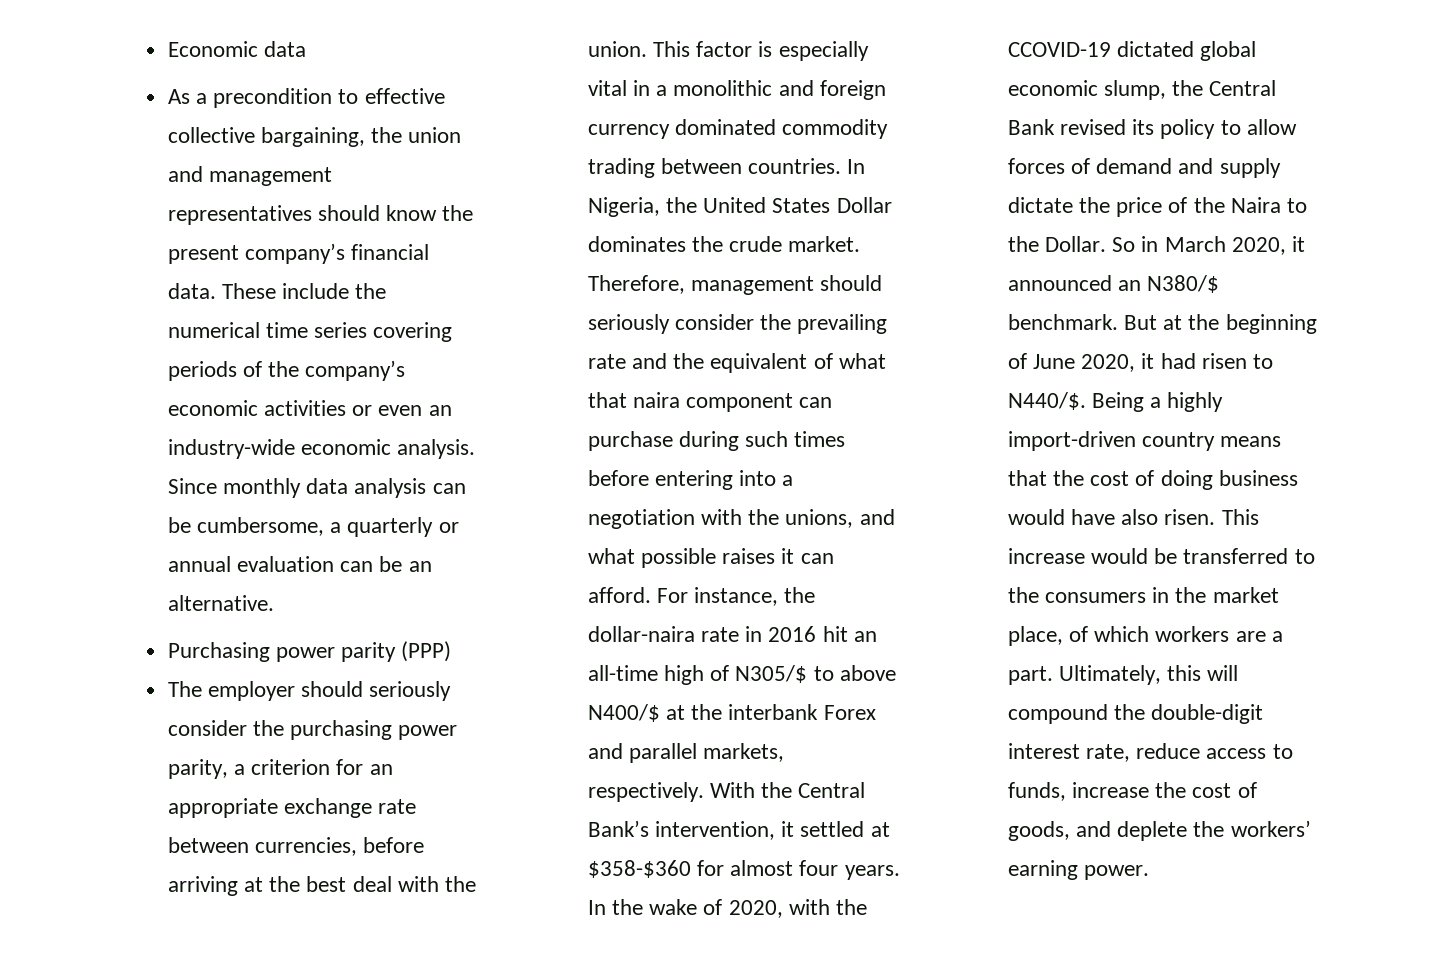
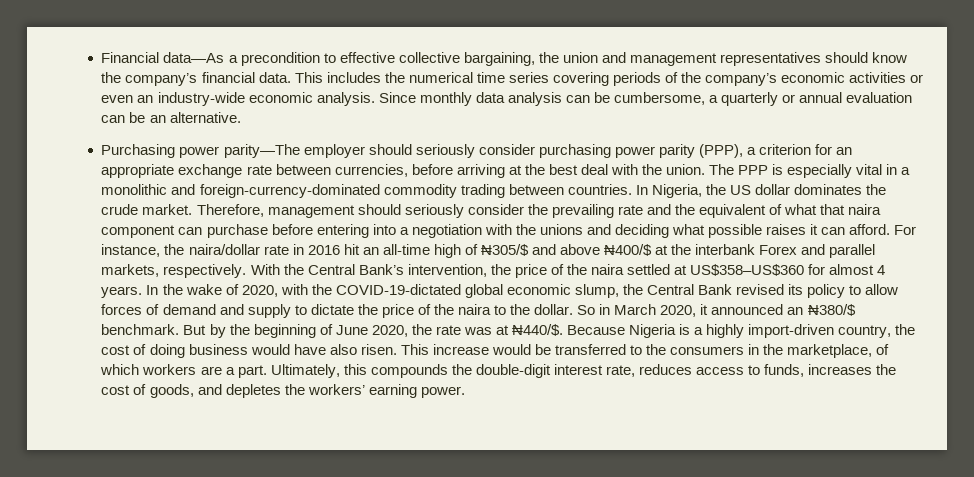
[167,41,307,57] [167,89,190,104] Economic data // As -> [101,52,225,63] Financial data—As
[167,245,239,264] present -> (122, 77) none
[222,283,350,299] These include -> [294,72,381,83] This includes
[341,641,452,662] [167,681,202,697] parity (PPP) // The -> [223,144,300,158] parity—The
[253,720,285,736] the -> (535, 149) none
[167,759,228,779] parity, -> [658,144,743,158] parity (PPP),
[653,41,753,57] This factor -> [709,164,769,175] The PPP
[819,80,886,100] [587,119,777,139] foreign currency dominated -> [199,184,380,198] foreign-currency-dominated
[703,197,892,213] United States Dollar -> [729,184,790,195] US dollar
[679,431,846,451] during such times -> (268, 231) none
[785,509,895,528] unions, and -> [539,224,670,238] unions and deciding
[587,626,695,642] dollar-naira -> [188,244,260,255] naira/dollar
[735,665,896,683] [587,704,660,722] N305/$ to above N400/$ -> [480,244,653,256] ₦305/$ and above ₦400/$
[781,821,795,837] it -> [490,264,624,278] the price of the naira
[587,860,691,878] $358-$360 -> [690,264,805,276] US$358–US$360
[799,860,839,876] four -> [877,265,886,275] 4
[1007,41,1195,57] CCOVID-19 dictated -> [335,284,461,295] COVID-19-dictated
(1281, 168) none -> [294,305,307,315] to
[1230,197,1308,213] [1007,236,1107,252] Naira to the Dollar. -> [457,304,574,315] naira to the dollar.
[1147,275,1220,293] N380/$ -> [807,304,856,316] ₦380/$
[1163,315,1183,330] at -> [209,324,226,338] by
[1141,353,1274,369] [1007,392,1224,412] [1007,431,1282,451] [1007,470,1047,486] it had risen to N440/$. Being a highly import-driven country means that -> [411,324,892,338] the rate was at ₦440/$. Because Nigeria is a highly import-driven country,
[1212,587,1279,603] [1007,626,1063,646] market place, -> [787,344,873,358] marketplace,
[1207,665,1239,681] [1007,704,1108,724] will compound -> [370,364,448,378] compounds
[1136,743,1201,759] reduce -> [639,364,693,375] reduces
[1072,782,1150,798] increase -> [808,364,873,375] increases
[1117,821,1188,841] deplete -> [225,384,281,398] depletes

